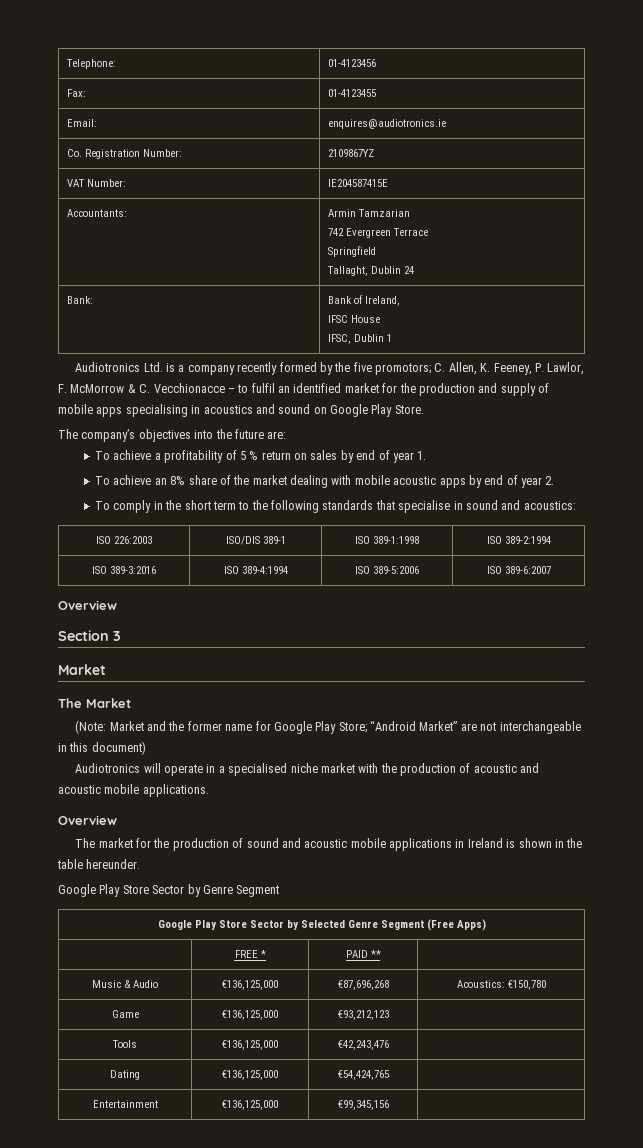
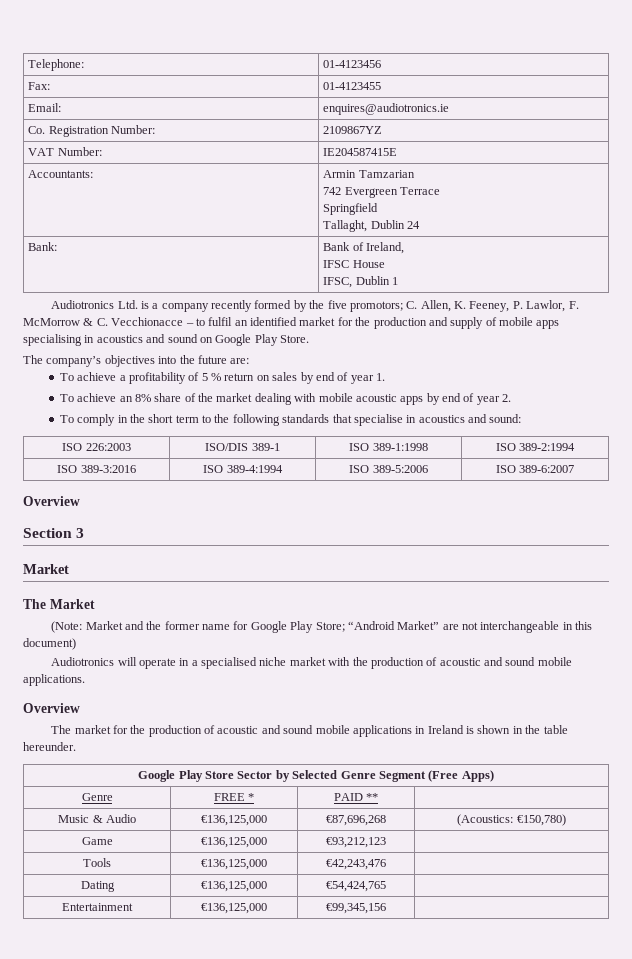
[465,500,576,510] sound and acoustics: -> [418,414,522,423] acoustics and sound:
[58,785,101,794] acoustic -> [505,657,536,666] sound
[246,838,348,848] sound and acoustic -> [217,725,314,734] acoustic and sound
[58,884,280,897] // Google Play Store Sector by Genre Segment -> (76, 746) none
(486, 925) none -> [81,793,113,801] Genre
[456,980,546,990] Acoustics: €150,780 -> [457,814,566,826] (Acoustics: €150,780)

